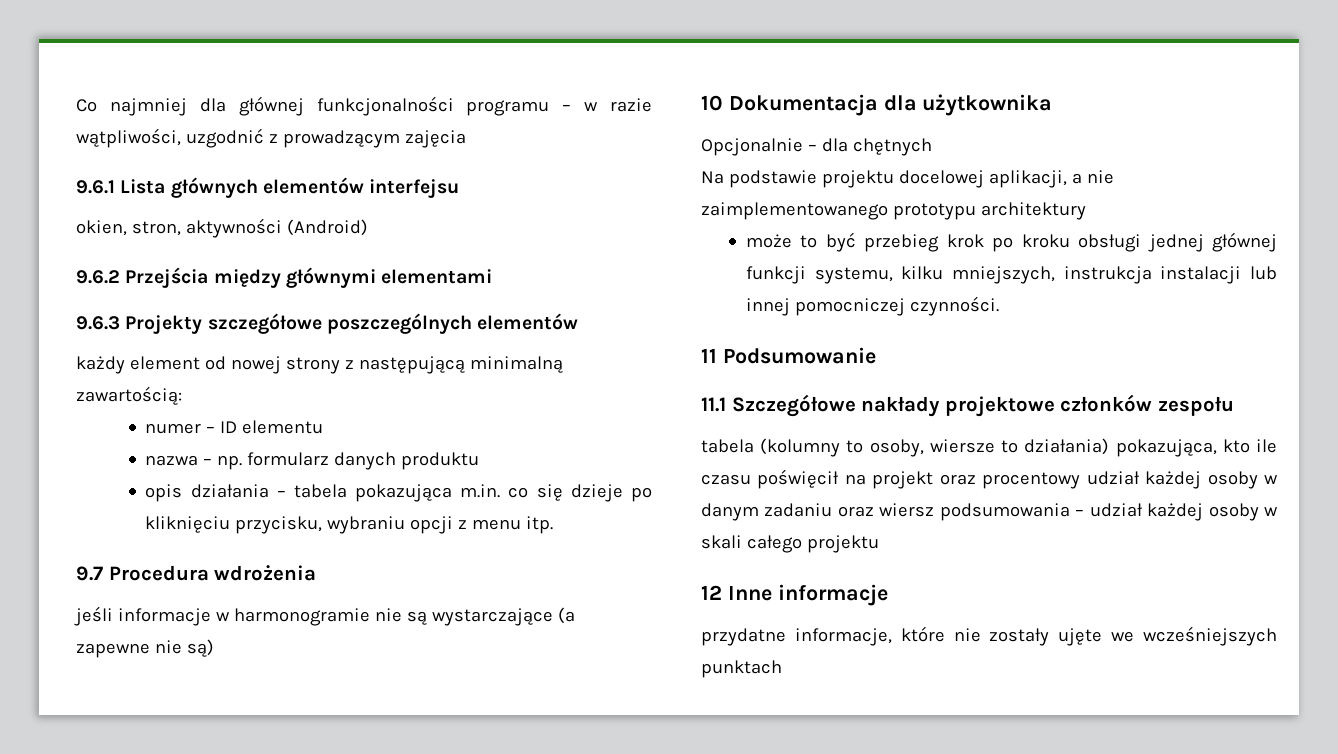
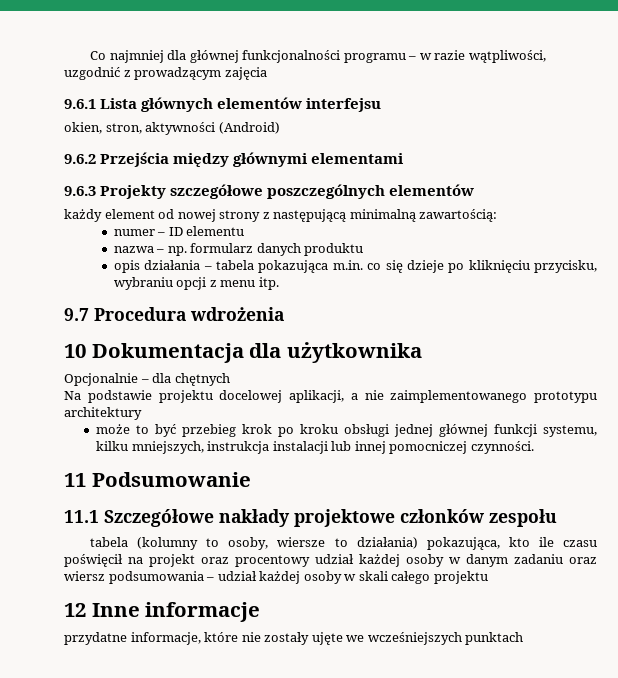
[74,606,575,626] [76,639,214,658] // jeśli informacje w harmonogramie nie są wystarczające (a zapewne nie są) -> (284, 314) none

